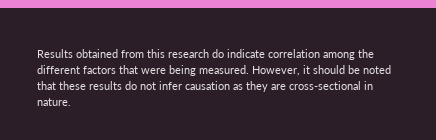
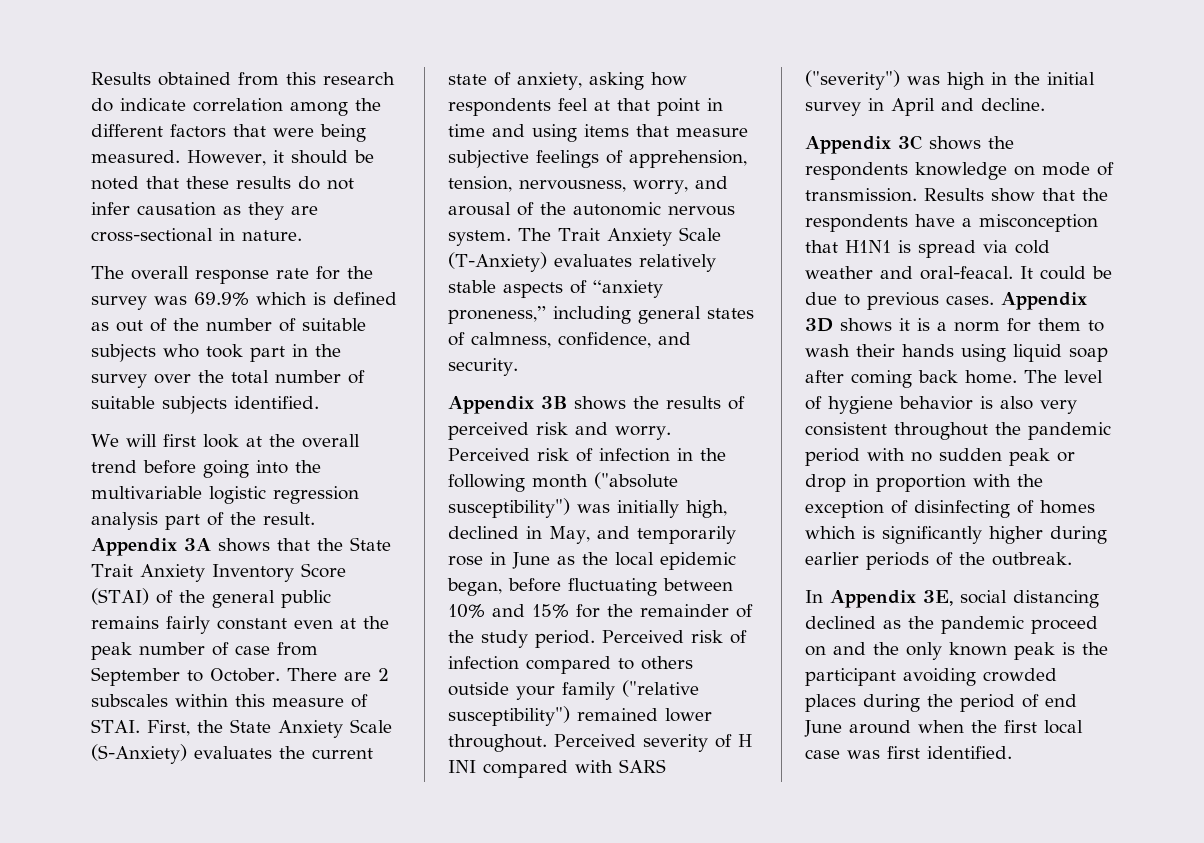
(71, 102) none -> [91,266,373,284] [91,292,397,310] [91,318,366,332] [91,344,341,362] [91,370,365,388] [91,396,319,414] [91,434,360,448] [91,460,321,478] [91,486,359,504] [91,512,315,530] [91,537,391,556] [91,563,346,582] [91,588,331,608] [91,616,389,634] [91,642,318,660] [91,667,389,686] [91,694,368,708] [91,719,392,738] [91,744,373,764] [448,72,687,90] [448,98,723,116] [448,124,748,142] [448,150,747,168] [448,176,728,194] [448,202,735,216] [448,227,721,246] [448,252,716,272] [448,280,663,298] [448,306,754,324] [448,332,691,348] [448,358,518,376] [448,396,745,414] [448,422,671,440] [448,448,726,462] [448,472,678,492] [448,498,727,518] [448,526,736,544] [448,552,736,570] [447,578,733,596] [448,604,753,618] [448,630,747,648] [448,656,693,674] [448,680,699,700] [448,706,712,726] [448,734,752,752] [448,759,666,778] [805,70,1095,90] [805,98,1045,116] [805,135,1014,154] [805,162,1114,180] [805,188,1108,202] [805,214,1098,232] [805,240,1050,258] [805,266,1112,280] [805,292,1087,310] [805,318,1104,332] [805,344,1108,362] [805,370,1103,388] [805,396,1077,414] [805,422,1111,440] [805,448,1075,466] [805,474,1043,492] [805,500,1095,518] [805,526,1107,544] [805,552,1072,570] [805,590,1099,608] [805,616,1098,634] [805,642,1108,660] [805,668,1057,686] [805,694,1077,712] [804,720,1083,737] [805,746,1012,759] // The overall response rate for the survey was 69.9% which is defined as out of the number of suitable subjects who took part in the survey over the total number of suitable subjects identified. // We will first look at the overall trend before going into the multivariable logistic regression analysis part of the result. Appendix 3A shows that the State Trait Anxiety Inventory Score (STAI) of the general public remains fairly constant even at the peak number of case from September to October. There are 2 subscales within this measure of STAI. First, the State Anxiety Scale (S-Anxiety) evaluates the current state of anxiety, asking how respondents feel at that point in time and using items that measure subjective feelings of apprehension, tension, nervousness, worry, and arousal of the autonomic nervous system. The Trait Anxiety Scale (T-Anxiety) evaluates relatively stable aspects of “anxiety proneness,” including general states of calmness, confidence, and security. // Appendix 3B shows the results of perceived risk and worry. Perceived risk of infection in the following month ("absolute susceptibility") was initially high, declined in May, and temporarily rose in June as the local epidemic began, before fluctuating between 10% and 15% for the remainder of the study period. Perceived risk of infection compared to others outside your family ("relative susceptibility") remained lower throughout. Perceived severity of H INI compared with SARS ("severity") was high in the initial survey in April and decline. // Appendix 3C shows the respondents knowledge on mode of transmission. Results show that the respondents have a misconception that H1N1 is spread via cold weather and oral-feacal. It could be due to previous cases. Appendix 3D shows it is a norm for them to wash their hands using liquid soap after coming back home. The level of hygiene behavior is also very consistent throughout the pandemic period with no sudden peak or drop in proportion with the exception of disinfecting of homes which is significantly higher during earlier periods of the outbreak. // In Appendix 3E, social distancing declined as the pandemic proceed on and the only known peak is the participant avoiding crowded places during the period of end June around when the first local case was first identified.

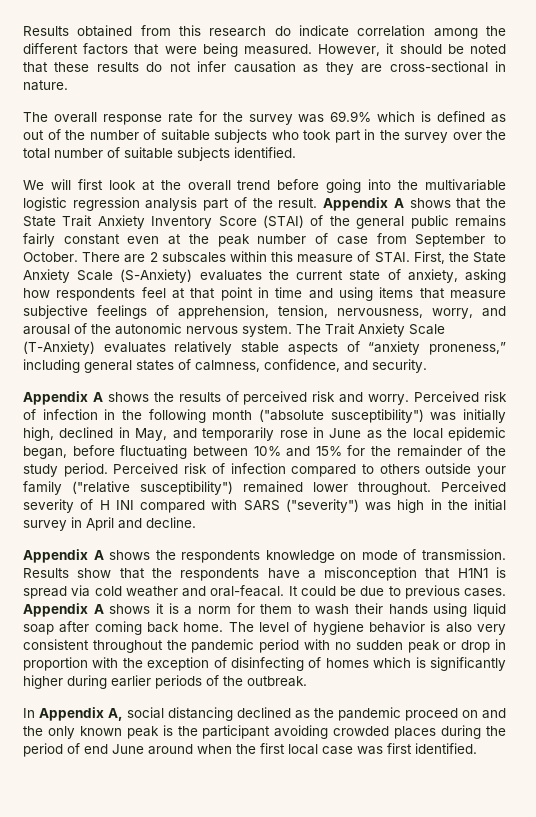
[184,538,211,551] 3A -> [393,198,404,208] A
[541,396,567,409] 3B -> [92,392,103,402] A
[898,135,922,150] 3C -> [93,550,104,560] A
[805,318,833,332] 3D -> [93,604,104,614] A
[923,590,953,606] 3E, -> [108,708,123,721] A,

